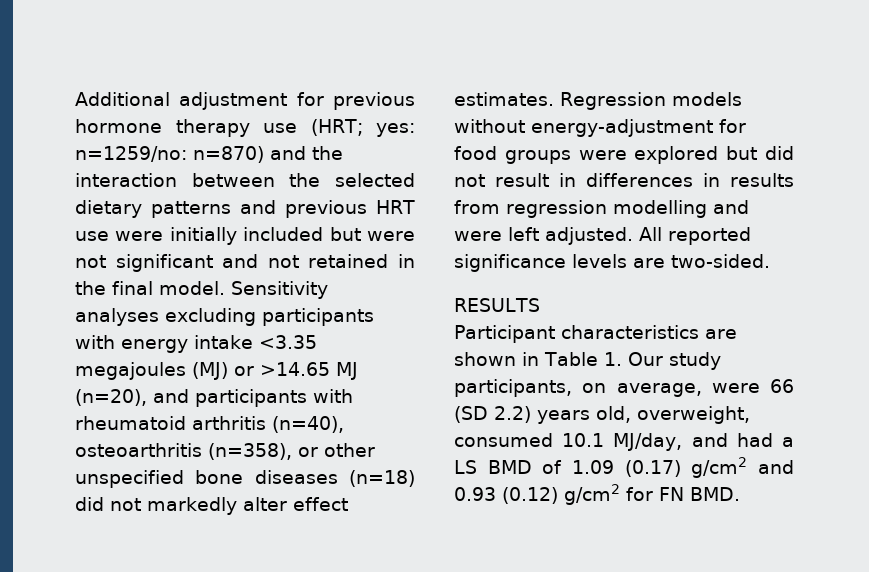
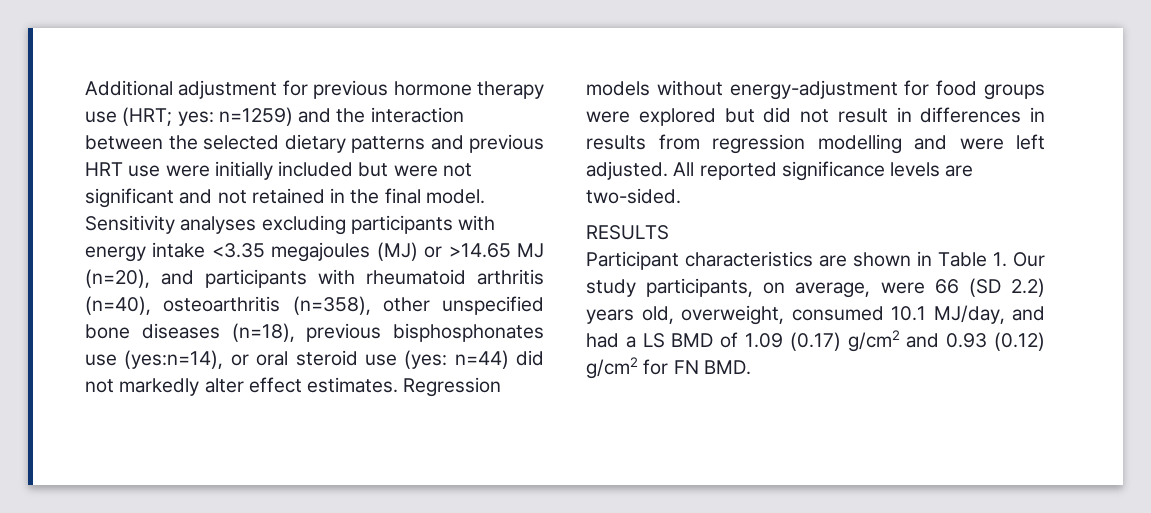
[75,146,264,163] n=1259/no: n=870) -> [218,107,293,126] n=1259)
[298,447,318,457] or -> (371, 305) none
[348,470,415,487] (n=18) -> [231,323,544,342] [85,350,509,369] (n=18), previous bisphosphonates use (yes:n=14), or oral steroid use (yes: n=44)

